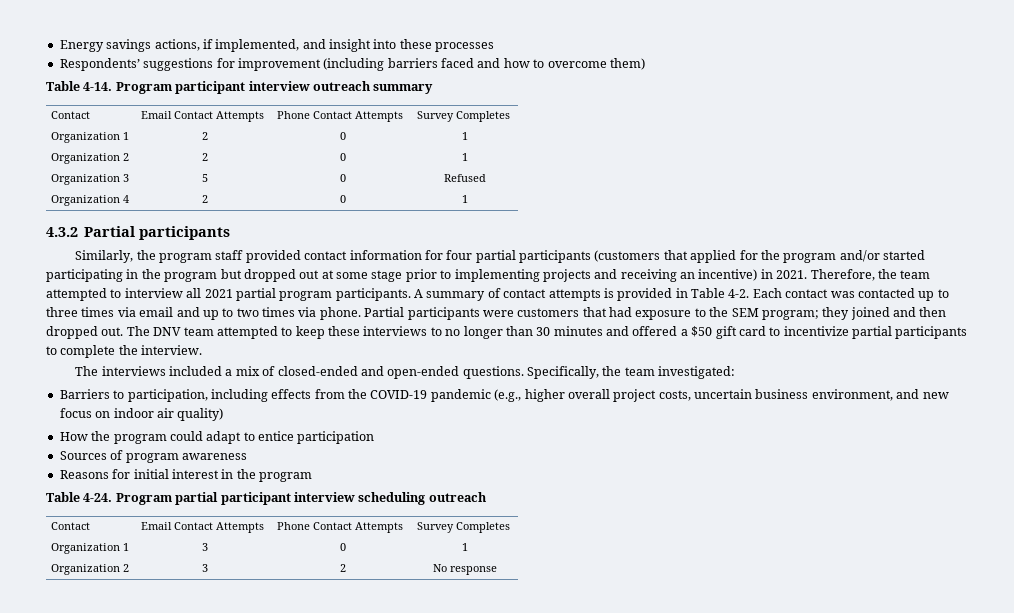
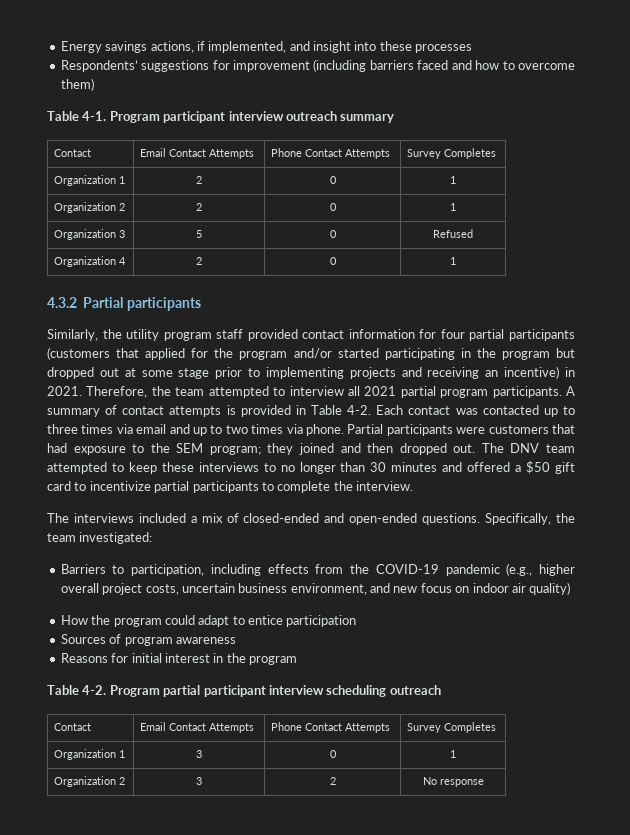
[83,82,113,91] 4-14. -> [82,111,107,121] 4-1.
(156, 255) none -> [126,329,160,341] utility
[83,493,113,502] 4-24. -> [82,685,107,695] 4-2.

